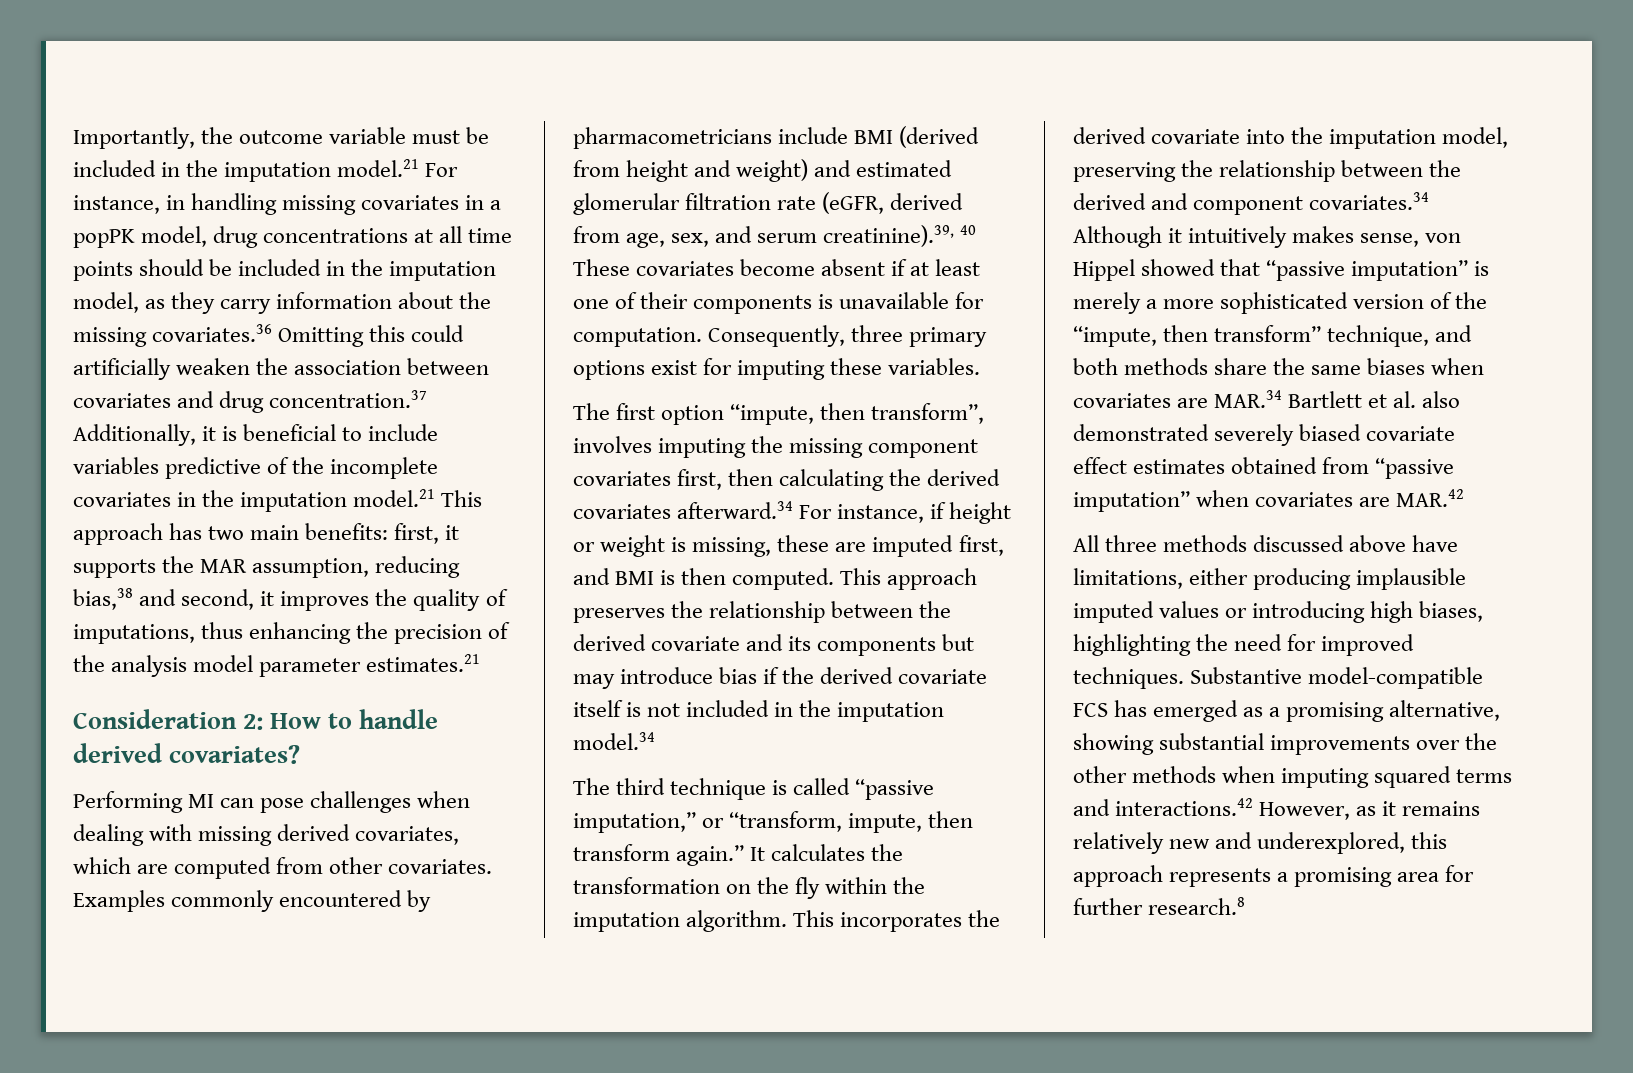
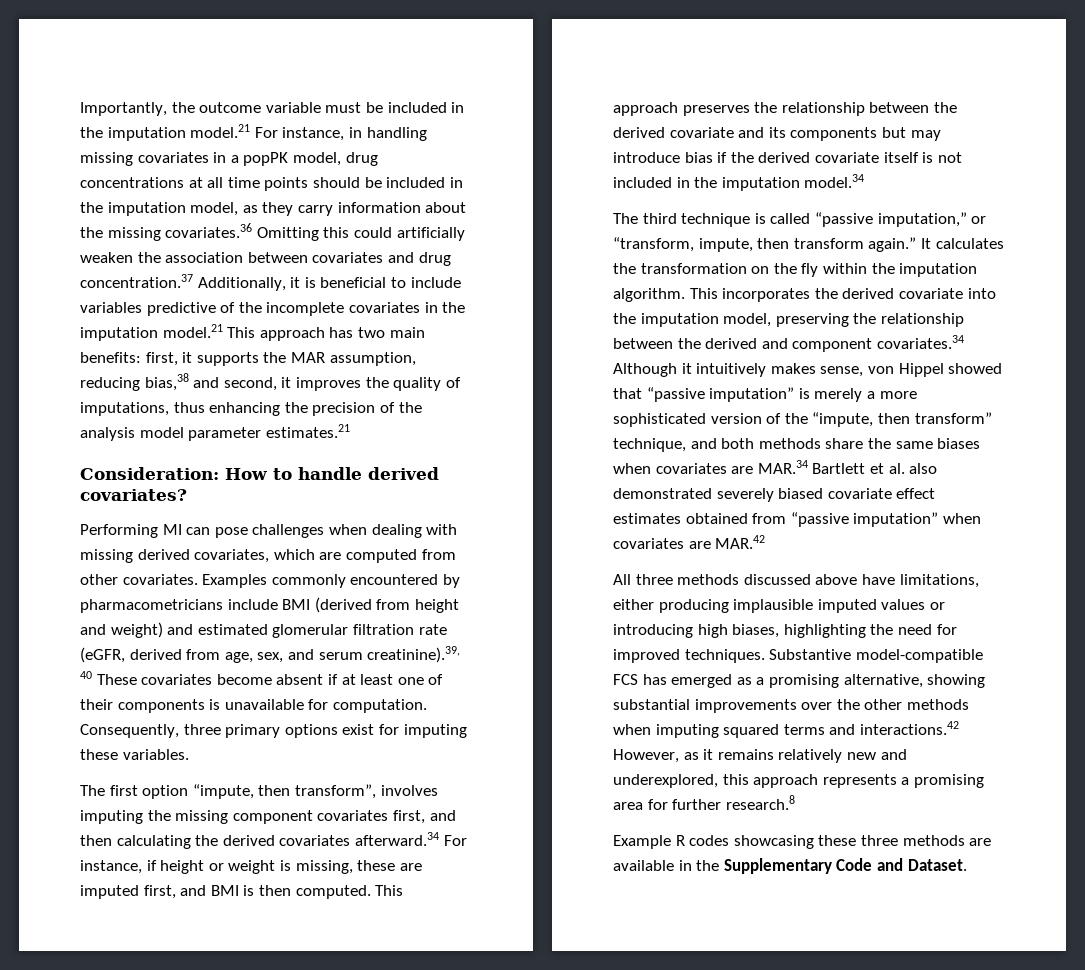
[73,709,264,730] Consideration 2: -> [80,467,219,480] Consideration:
(723, 479) none -> [429,810,456,821] and
(1246, 906) none -> [613,835,992,849] [613,858,967,874] // Example R codes showcasing these three methods are available in the Supplementary Code and Dataset.

